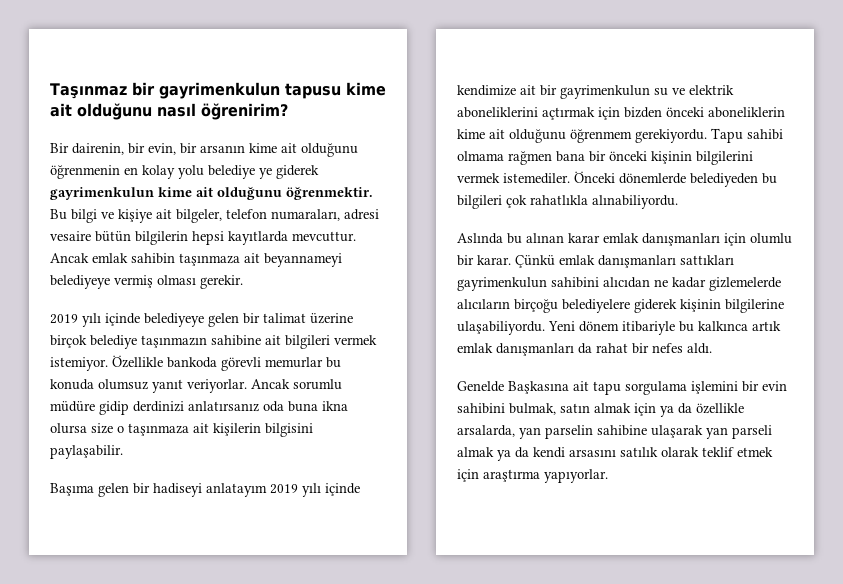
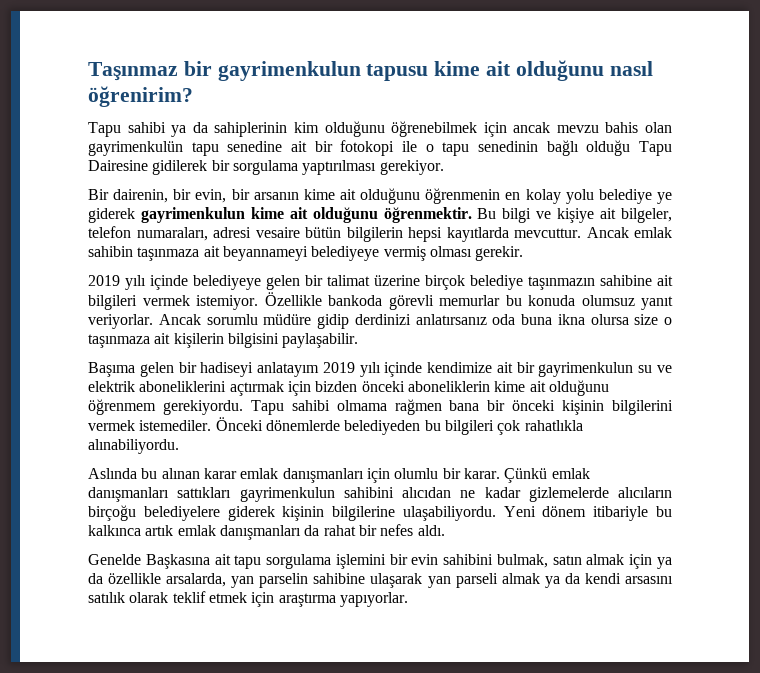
(288, 111) none -> [88,121,672,137] [88,140,672,156] [88,160,444,175] // Tapu sahibi ya da sahiplerinin kim olduğunu öğrenebilmek için ancak mevzu bahis olan gayrimenkulün tapu senedine ait bir fotokopi ile o tapu senedinin bağlı olduğu Tapu Dairesine gidilerek bir sorgulama yaptırılması gerekiyor.

